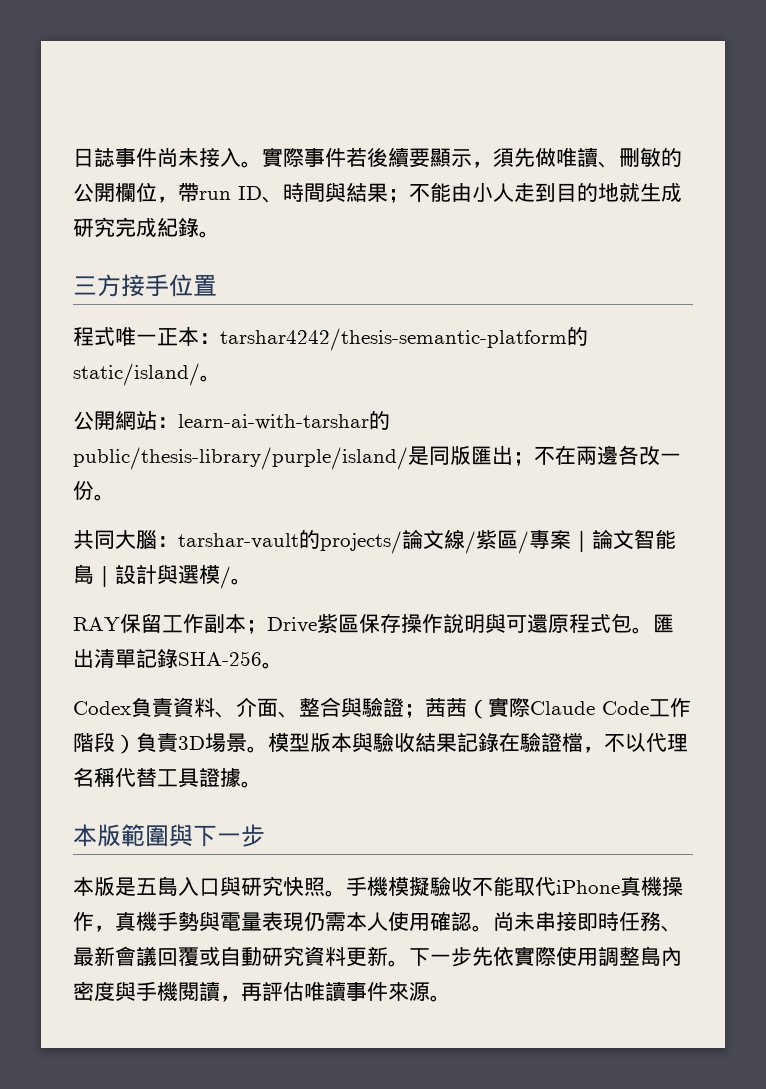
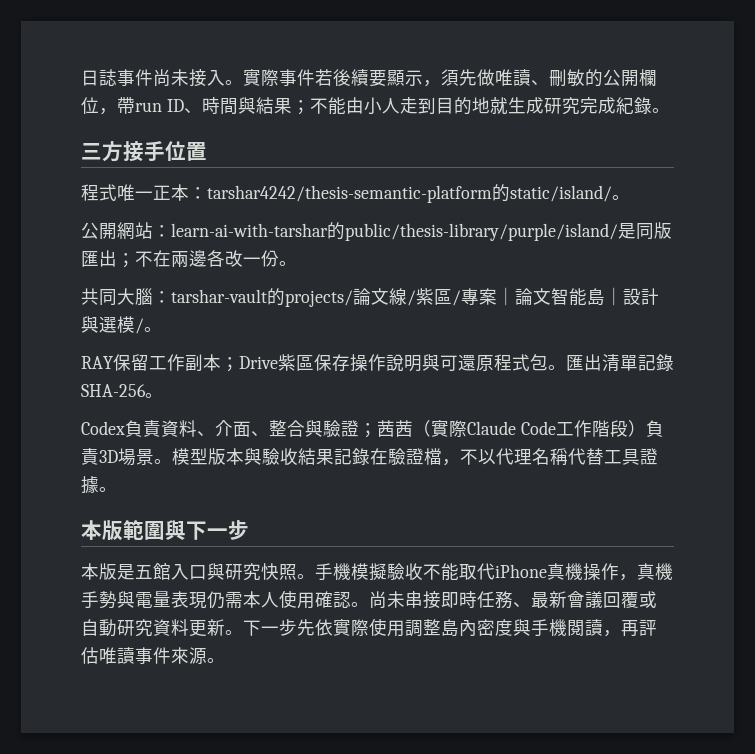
[157,876,178,896] 島 -> [153,563,171,580] 館

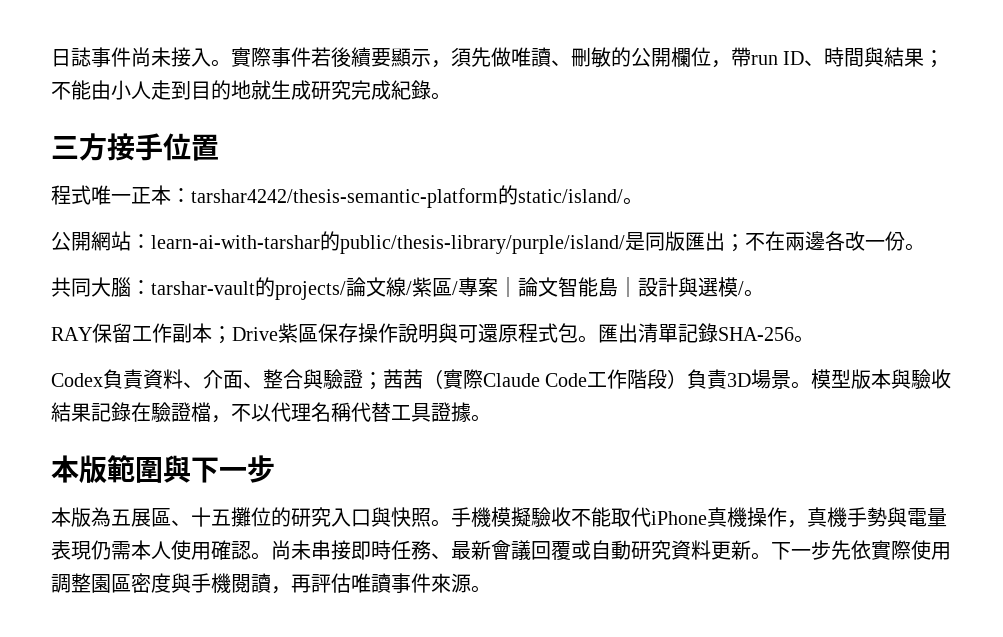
[117,563,261,581] 是五館入口與研究 -> [91,507,391,527] 為五展區、十五攤位的研究入口與
[441,619,477,637] 島內 -> [91,574,131,593] 園區

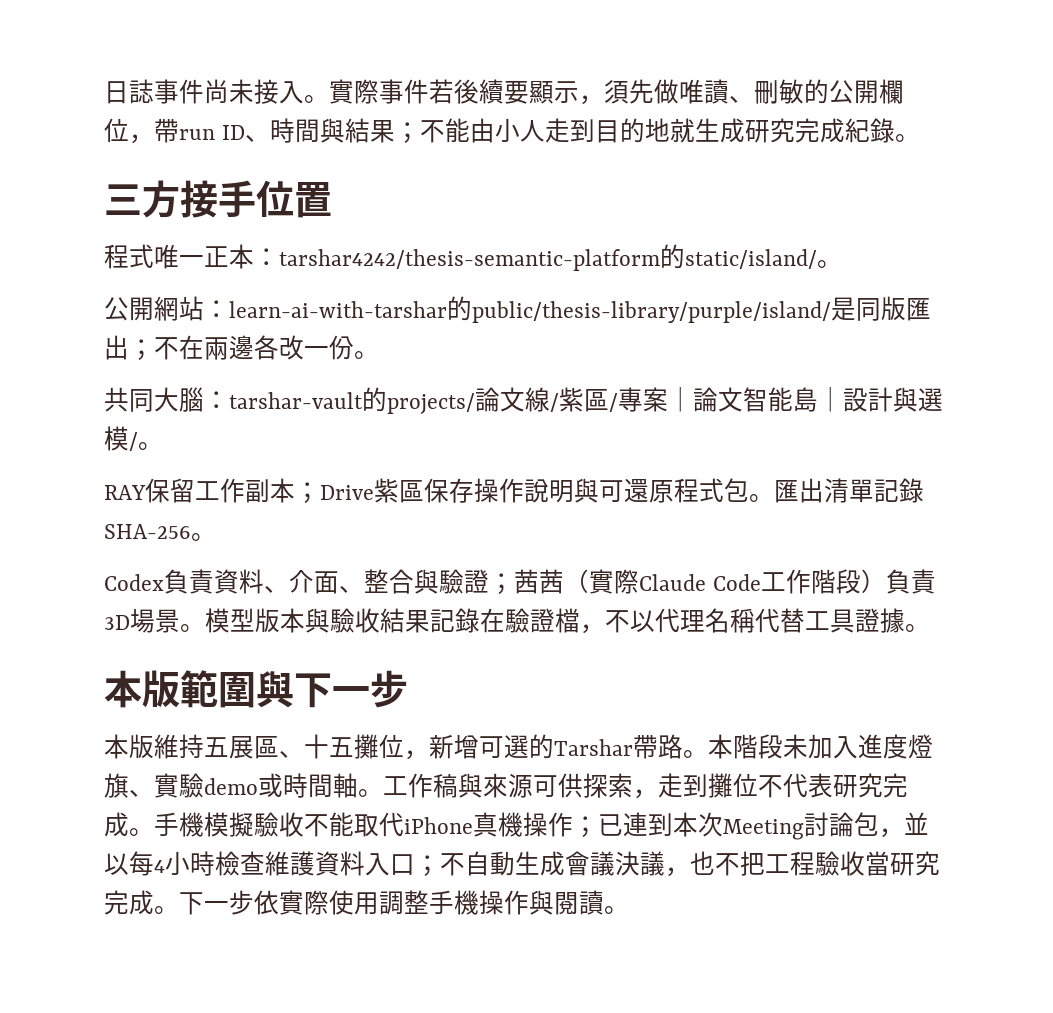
[91,507,111,527] 為 -> [154,734,204,759] 維持
[271,507,431,527] 的研究入口與快照 -> [404,734,933,760] [104,773,908,799] [104,812,129,837] ，新增可選的Tarshar帶路。本階段未加入進度燈旗、實驗demo或時間軸。工作稿與來源可供探索，走到攤位不代表研究完成
[787,507,947,528] [51,540,751,560] ，真機手勢與電量表現仍需本人使用確認。尚未串接即時任務、最新會議回覆或自動研究資料更新 -> [573,812,929,840] [104,851,940,877] [104,890,154,915] ；已連到本次Meeting討論包，並以每4小時檢查維護資料入口；不自動生成會議決議，也不把工程驗收當研究完成
[831,540,851,560] 先 -> (254, 902) none
[91,573,471,594] 園區密度與手機閱讀，再評估唯讀事件來源 -> [429,890,604,915] 手機操作與閱讀

